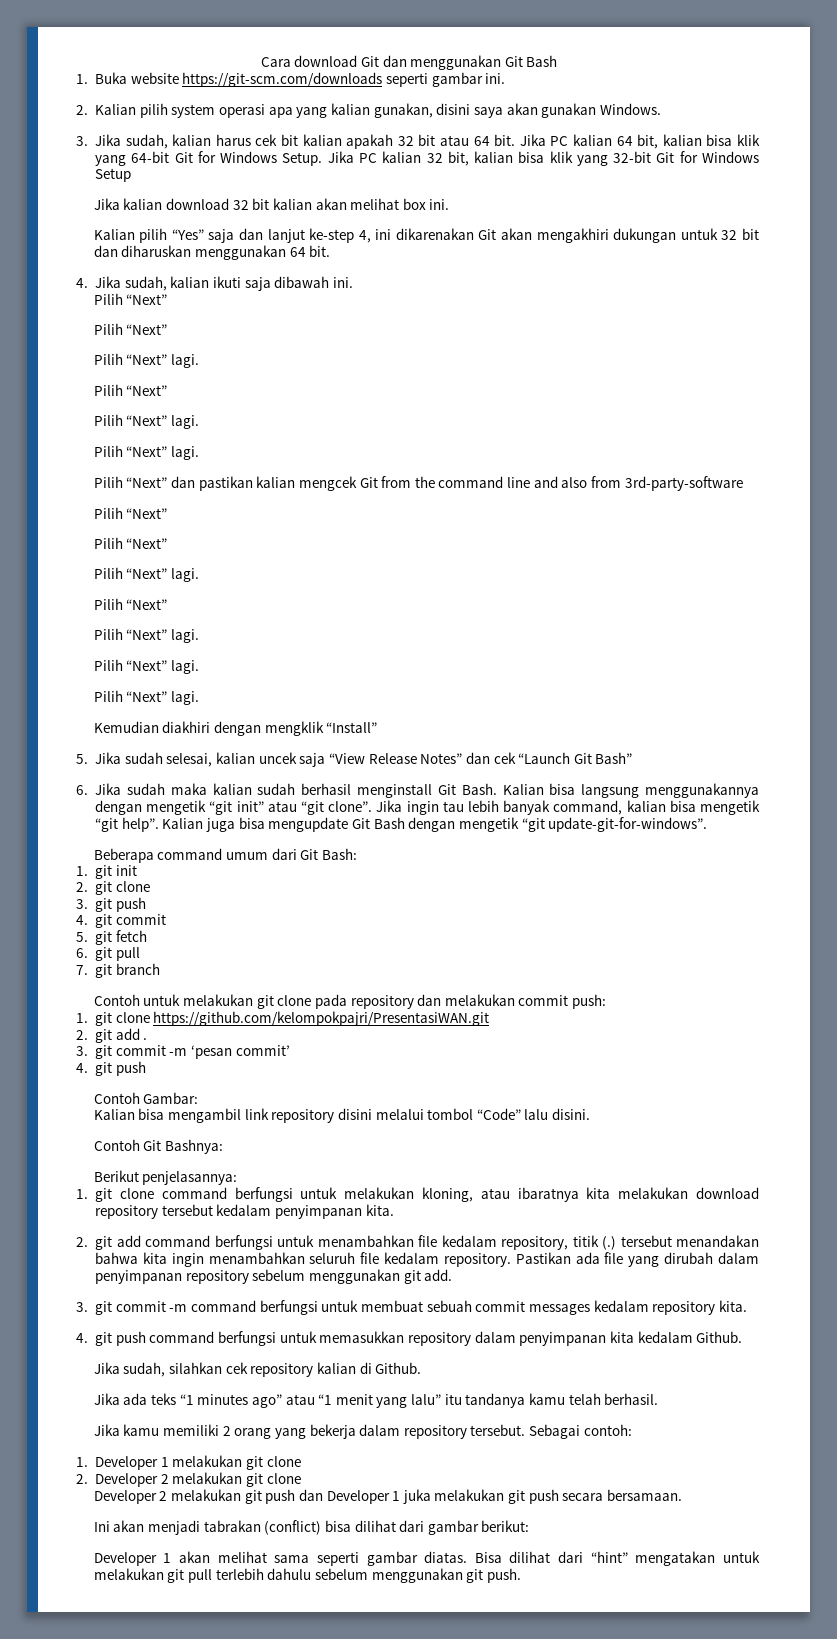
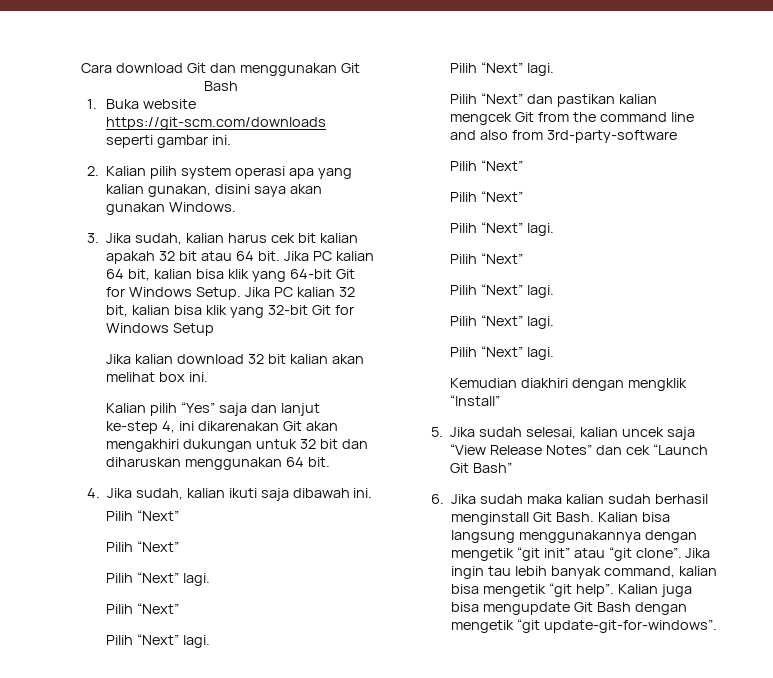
[93,848,357,863] [76,865,137,879] [76,881,150,895] [76,897,146,912] [76,914,166,928] [76,930,147,945] [76,947,140,961] [76,963,160,978] [93,994,607,1009] [76,1011,490,1026] [76,1028,148,1043] [76,1045,290,1059] [76,1061,146,1076] [93,1092,199,1104] [93,1108,591,1123] [93,1139,223,1154] [93,1170,238,1185] [76,1187,760,1202] [95,1204,394,1219] [76,1235,759,1250] [95,1252,760,1267] [95,1269,453,1284] [76,1300,747,1315] [76,1331,743,1346] [93,1362,422,1377] [93,1393,659,1408] [93,1424,632,1439] [76,1455,301,1470] [76,1472,301,1487] [93,1489,683,1504] [93,1520,530,1535] [93,1551,760,1566] [93,1568,521,1583] // Beberapa command umum dari Git Bash: // 1. git init // 2. git clone // 3. git push // 4. git commit // 5. git fetch // 6. git pull // 7. git branch // Contoh untuk melakukan git clone pada repository dan melakukan commit push: // 1. git clone https://github.com/kelompokpajri/PresentasiWAN.git // 2. git add . // 3. git commit -m ‘pesan commit’ // 4. git push // Contoh Gambar: // Kalian bisa mengambil link repository disini melalui tombol “Code” lalu disini. // Contoh Git Bashnya: // Berikut penjelasannya: // 1. git clone command berfungsi untuk melakukan kloning, atau ibaratnya kita melakukan download repository tersebut kedalam penyimpanan kita. // 2. git add command berfungsi untuk menambahkan file kedalam repository, titik (.) tersebut menandakan bahwa kita ingin menambahkan seluruh file kedalam repository. Pastikan ada file yang dirubah dalam penyimpanan repository sebelum menggunakan git add. // 3. git commit -m command berfungsi untuk membuat sebuah commit messages kedalam repository kita. // 4. git push command berfungsi untuk memasukkan repository dalam penyimpanan kita kedalam Github. // Jika sudah, silahkan cek repository kalian di Github. // Jika ada teks “1 minutes ago” atau “1 menit yang lalu” itu tandanya kamu telah berhasil. // Jika kamu memiliki 2 orang yang bekerja dalam repository tersebut. Sebagai contoh: // 1. Developer 1 melakukan git clone // 2. Developer 2 melakukan git clone // Developer 2 melakukan git push dan Developer 1 juka melakukan git push secara bersamaan. // Ini akan menjadi tabrakan (conflict) bisa dilihat dari gambar berikut: // Developer 1 akan melihat sama seperti gambar diatas. Bisa dilihat dari “hint” mengatakan untuk melakukan git pull terlebih dahulu sebelum menggunakan git push. -> (717, 626) none

